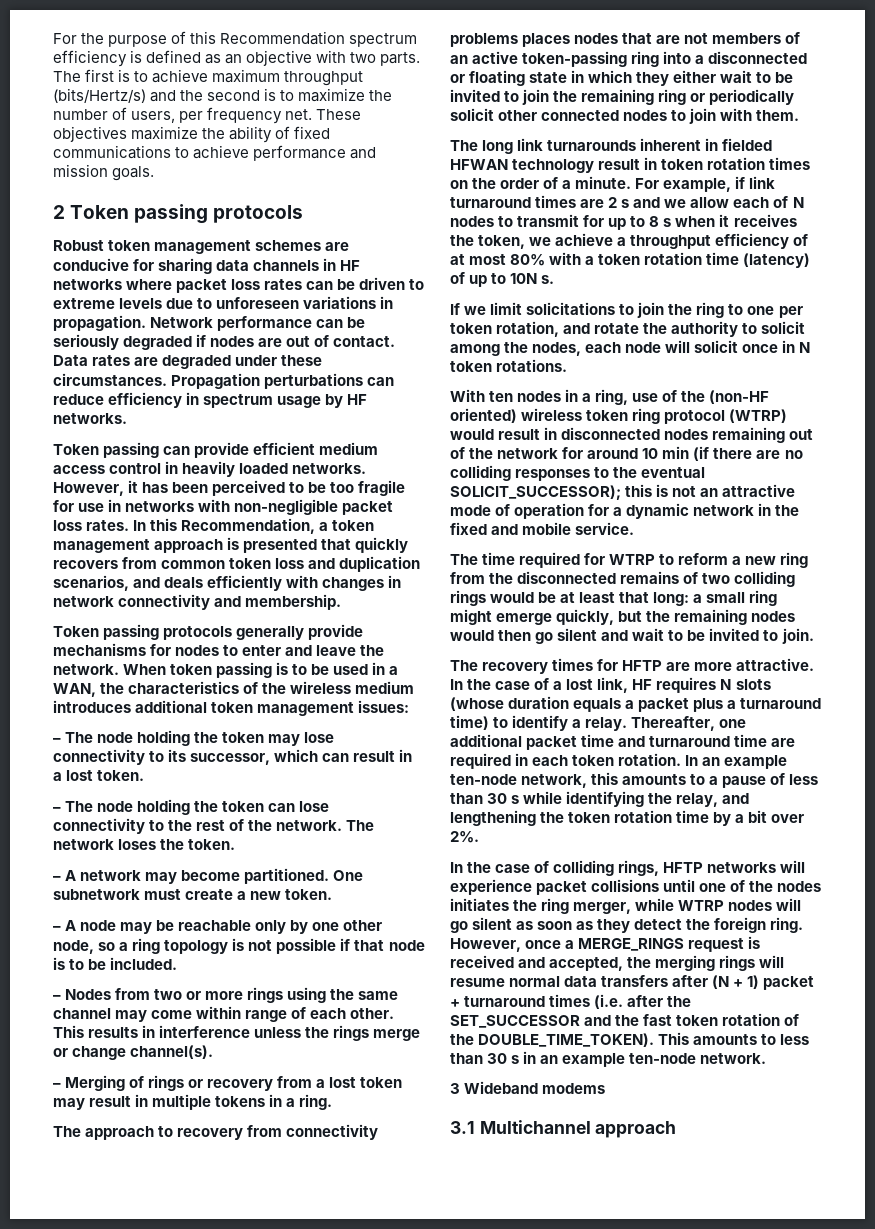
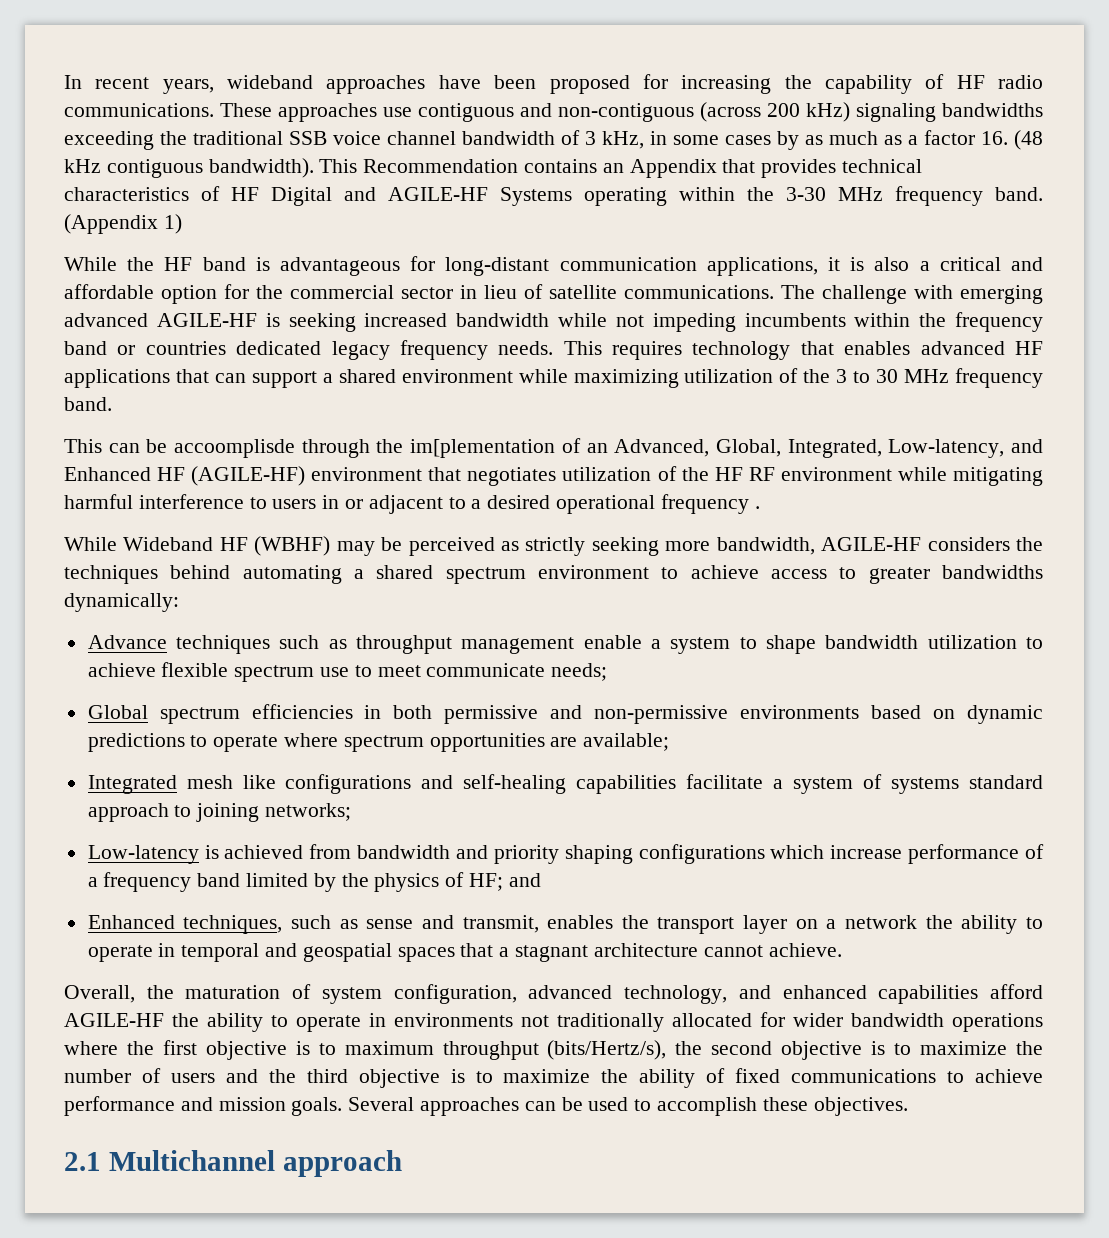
[53,31,418,47] [53,50,421,67] [53,69,209,83] For the purpose of this Recommendation spectrum efficiency is defined as an objective with two parts. The first is to achieve -> [64,74,1044,94] [64,102,1043,122] [64,130,1043,150] [64,158,923,178] [64,186,1043,206] [64,214,182,234] [64,256,1044,276] [64,284,1043,304] [64,312,1043,332] [64,340,1043,360] [64,368,1043,388] [64,397,112,411] [64,438,1044,458] [64,466,1044,486] [64,494,760,514] [64,536,1043,556] [64,565,1043,584] [64,593,179,612] [87,635,1043,654] [87,662,608,682] [87,704,1044,724] [87,733,670,752] [87,774,1043,794] [87,803,352,822] [87,844,1044,864] [87,872,541,892] [87,915,1044,934] [87,943,842,962] [64,984,1043,1004] [64,1012,1043,1032] [64,1040,336,1060] In recent years, wideband approaches have been proposed for increasing the capability of HF radio communications. These approaches use contiguous and non-contiguous (across 200 kHz) signaling bandwidths exceeding the traditional SSB voice channel bandwidth of 3 kHz, in some cases by as much as a factor 16. (48 kHz contiguous bandwidth). This Recommendation contains an Appendix that provides technical characteristics of HF Digital and AGILE-HF Systems operating within the 3-30 MHz frequency band. (Appendix 1) // While the HF band is advantageous for long-distant communication applications, it is also a critical and affordable option for the commercial sector in lieu of satellite communications. The challenge with emerging advanced AGILE-HF is seeking increased bandwidth while not impeding incumbents within the frequency band or countries dedicated legacy frequency needs. This requires technology that enables advanced HF applications that can support a shared environment while maximizing utilization of the 3 to 30 MHz frequency band. // This can be accoomplisde through the im[plementation of an Advanced, Global, Integrated, Low-latency, and Enhanced HF (AGILE-HF) environment that negotiates utilization of the HF RF environment while mitigating harmful interference to users in or adjacent to a desired operational frequency . // While Wideband HF (WBHF) may be perceived as strictly seeking more bandwidth, AGILE-HF considers the techniques behind automating a shared spectrum environment to achieve access to greater bandwidths dynamically: // Advance techniques such as throughput management enable a system to shape bandwidth utilization to achieve flexible spectrum use to meet communicate needs; // Global spectrum efficiencies in both permissive and non-permissive environments based on dynamic predictions to operate where spectrum opportunities are available; // Integrated mesh like configurations and self-healing capabilities facilitate a system of systems standard approach to joining networks; // Low-latency is achieved from bandwidth and priority shaping configurations which increase performance of a frequency band limited by the physics of HF; and // Enhanced techniques, such as sense and transmit, enables the transport layer on a network the ability to operate in temporal and geospatial spaces that a stagnant architecture cannot achieve. // Overall, the maturation of system configuration, advanced technology, and enhanced capabilities afford AGILE-HF the ability to operate in environments not traditionally allocated for wider bandwidth operations where the first objective is to
[53,88,177,103] (bits/Hertz/s) and -> [547,1040,667,1060] (bits/Hertz/s),
(261, 95) none -> [781,1041,863,1060] objective
[131,107,362,124] [53,126,127,142] users, per frequency net. These objectives -> [170,1069,493,1088] users and the third objective is to
[53,204,304,224] [53,240,350,254] [53,258,361,274] [53,277,425,293] [53,296,394,309] [53,315,366,331] [53,334,396,350] [53,355,323,369] [53,373,395,389] [53,392,368,408] [53,413,127,424] [53,442,379,458] [53,461,367,477] [53,480,406,496] [53,499,394,515] [53,518,375,534] [53,537,409,553] [53,556,421,572] [53,575,402,591] [53,594,342,610] [53,624,364,640] [53,643,385,656] [53,662,399,678] [53,681,415,697] [53,700,410,716] [53,730,335,746] [53,749,413,765] [53,770,145,781] [53,799,330,815] [53,818,375,834] [53,839,236,850] [53,868,364,884] [53,889,333,900] [53,920,383,934] [53,938,425,954] [53,957,178,970] [53,987,399,1003] [53,1006,395,1022] [53,1025,421,1041] [53,1045,214,1060] [53,1075,403,1091] [53,1094,333,1110] [53,1124,379,1140] [450,32,801,47] [450,51,808,67] [450,70,794,86] [450,89,795,105] [450,108,800,124] [450,138,773,154] [450,157,811,173] [450,176,776,192] [450,195,804,208] [450,214,797,230] [450,233,809,249] [450,252,811,268] [450,272,555,287] [450,302,803,318] [450,321,806,337] [450,340,811,356] [450,359,568,372] [450,389,770,405] [450,408,788,424] [450,427,814,443] [450,446,803,461] [450,465,706,481] [450,484,796,500] [450,503,800,519] [450,522,635,535] [450,552,809,568] [450,571,796,587] [450,590,778,606] [450,609,796,625] [450,628,814,644] [450,658,815,674] [450,677,771,693] [450,696,822,712] [450,715,747,731] [450,734,796,750] [450,753,788,769] [450,772,819,788] [450,791,750,807] [450,810,805,826] [450,831,479,843] [450,860,806,876] [450,879,822,895] [450,898,802,914] [450,917,804,933] [450,936,761,952] [450,955,785,971] [450,975,815,990] [450,994,692,1009] [450,1013,800,1028] [450,1032,810,1047] [450,1051,767,1067] [450,1081,606,1094] [450,1121,475,1134] // 2 Token passing protocols // Robust token management schemes are conducive for sharing data channels in HF networks where packet loss rates can be driven to extreme levels due to unforeseen variations in propagation. Network performance can be seriously degraded if nodes are out of contact. Data rates are degraded under these circumstances. Propagation perturbations can reduce efficiency in spectrum usage by HF networks. // Token passing can provide efficient medium access control in heavily loaded networks. However, it has been perceived to be too fragile for use in networks with non-negligible packet loss rates. In this Recommendation, a token management approach is presented that quickly recovers from common token loss and duplication scenarios, and deals efficiently with changes in network connectivity and membership. // Token passing protocols generally provide mechanisms for nodes to enter and leave the network. When token passing is to be used in a WAN, the characteristics of the wireless medium introduces additional token management issues: // – The node holding the token may lose connectivity to its successor, which can result in a lost token. // – The node holding the token can lose connectivity to the rest of the network. The network loses the token. // – A network may become partitioned. One subnetwork must create a new token. // – A node may be reachable only by one other node, so a ring topology is not possible if that node is to be included. // – Nodes from two or more rings using the same channel may come within range of each other. This results in interference unless the rings merge or change channel(s). // – Merging of rings or recovery from a lost token may result in multiple tokens in a ring. // The approach to recovery from connectivity problems places nodes that are not members of an active token-passing ring into a disconnected or floating state in which they either wait to be invited to join the remaining ring or periodically solicit other connected nodes to join with them. // The long link turnarounds inherent in fielded HFWAN technology result in token rotation times on the order of a minute. For example, if link turnaround times are 2 s and we allow each of N nodes to transmit for up to 8 s when it receives the token, we achieve a throughput efficiency of at most 80% with a token rotation time (latency) of up to 10N s. // If we limit solicitations to join the ring to one per token rotation, and rotate the authority to solicit among the nodes, each node will solicit once in N token rotations. // With ten nodes in a ring, use of the (non-HF oriented) wireless token ring protocol (WTRP) would result in disconnected nodes remaining out of the network for around 10 min (if there are no colliding responses to the eventual SOLICIT_SUCCESSOR); this is not an attractive mode of operation for a dynamic network in the fixed and mobile service. // The time required for WTRP to reform a new ring from the disconnected remains of two colliding rings would be at least that long: a small ring might emerge quickly, but the remaining nodes would then go silent and wait to be invited to join. // The recovery times for HFTP are more attractive. In the case of a lost link, HF requires N slots (whose duration equals a packet plus a turnaround time) to identify a relay. Thereafter, one additional packet time and turnaround time are required in each token rotation. In an example ten-node network, this amounts to a pause of less than 30 s while identifying the relay, and lengthening the token rotation time by a bit over 2%. // In the case of colliding rings, HFTP networks will experience packet collisions until one of the nodes initiates the ring merger, while WTRP nodes will go silent as soon as they detect the foreign ring. However, once a MERGE_RINGS request is received and accepted, the merging rings will resume normal data transfers after (N + 1) packet + turnaround times (i.e. after the SET_SUCCESSOR and the fast token rotation of the DOUBLE_TIME_TOKEN). This amounts to less than 30 s in an example ten-node network. // 3 Wideband modems // 3.1 -> [348,1097,908,1116] [64,1152,101,1171] Several approaches can be used to accomplish these objectives. // 2.1

